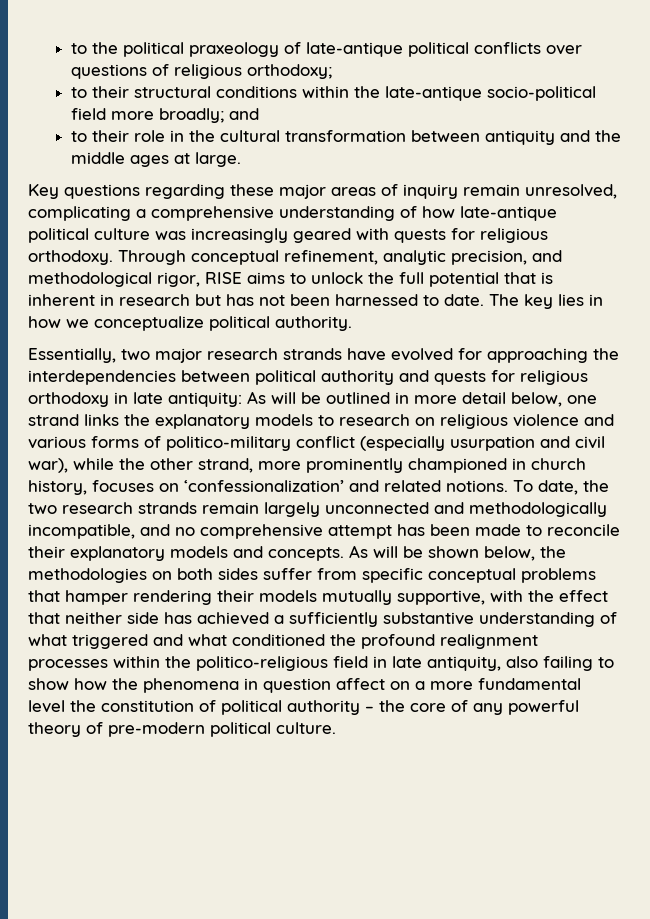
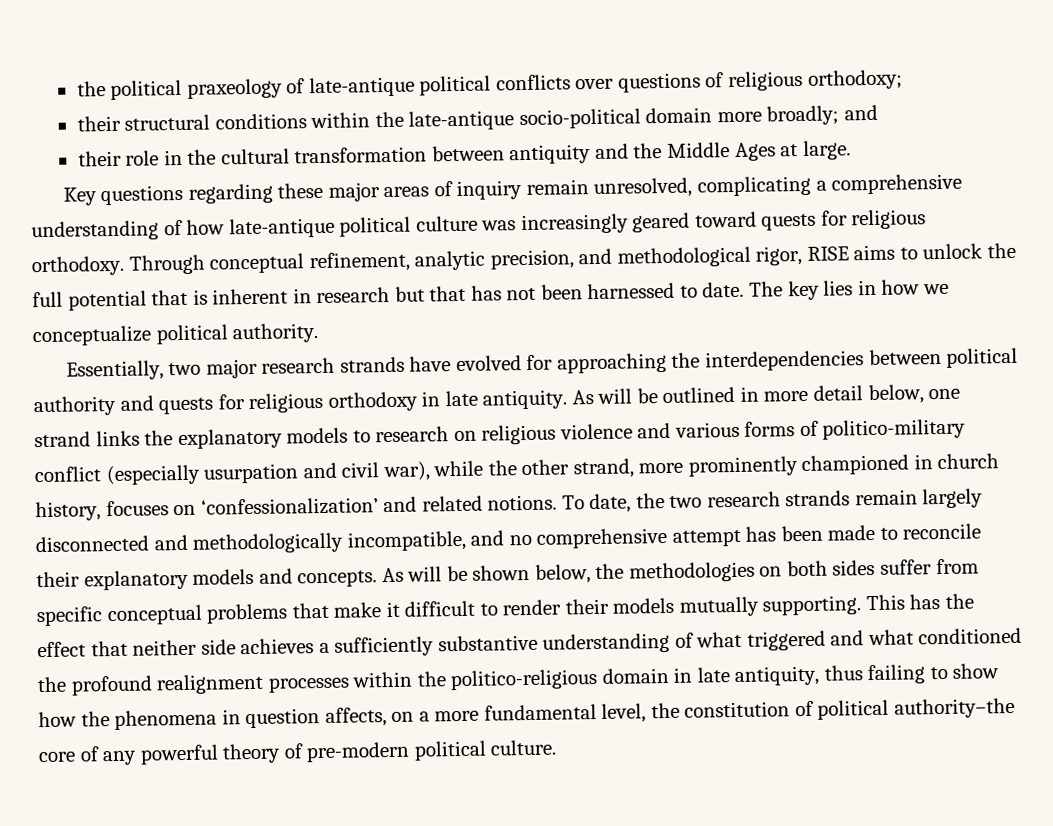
[70,43,87,54] to -> (76, 89) none
[70,87,87,98] to -> (903, 79) none
[70,108,106,120] field -> [645,107,713,124] domain
[70,131,87,142] to -> (879, 112) none
[70,152,169,167] middle ages -> [667,142,776,161] Middle Ages
[356,228,389,240] with -> [694,211,757,228] toward
(221, 300) none -> [429,285,467,302] that
[168,392,242,407] antiquity: -> [482,389,568,410] antiquity.
[325,502,429,514] unconnected -> [35,535,149,553] disconnected
[65,590,523,605] hamper rendering their models mutually supportive, with -> [333,594,941,618] make it difficult to render their models mutually supporting. This has
[164,612,269,625] has achieved -> [240,638,315,655] achieves
[333,656,368,668] field -> [601,667,669,684] domain
[506,656,538,668] also -> [823,665,863,681] thus
[336,678,385,690] affect -> [324,707,387,727] affects,
[28,700,65,713] level -> [601,703,647,723] level,
[287,700,405,715] authority – the -> [894,697,1016,719] authority–the

